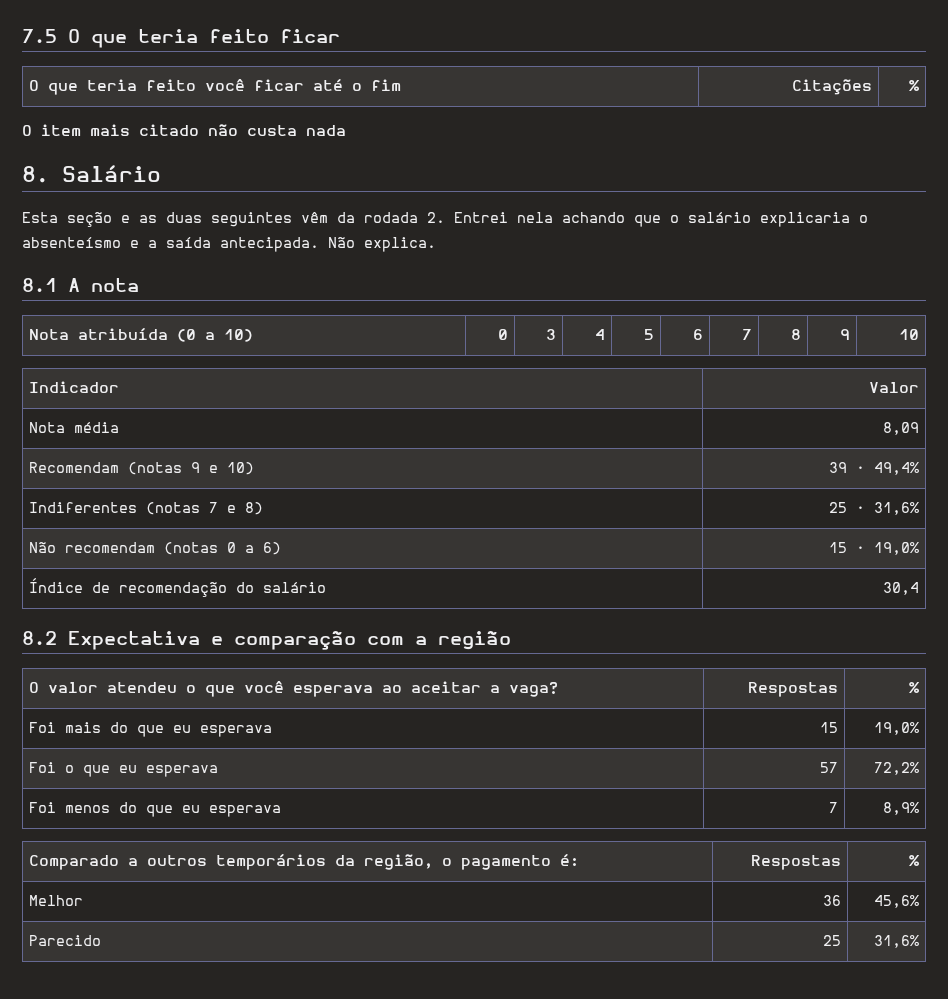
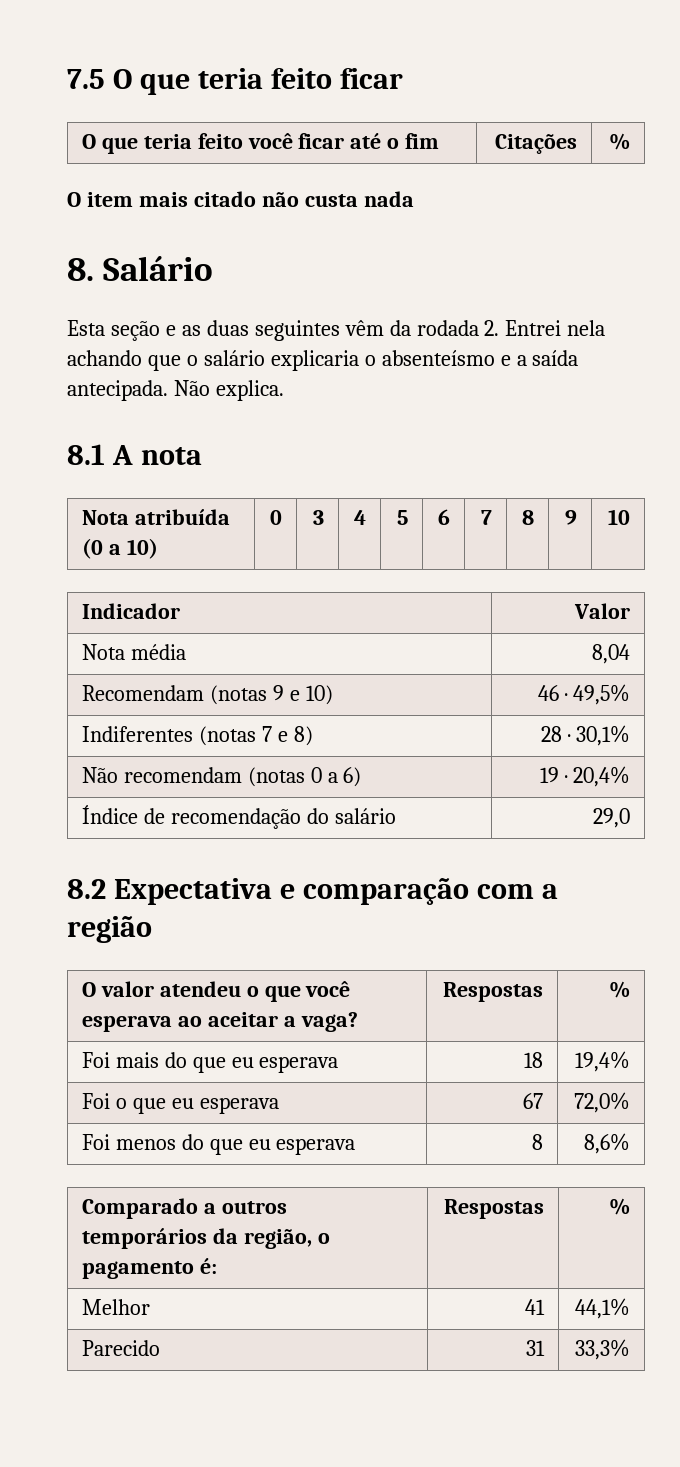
[883,422,920,435] 8,09 -> [592,644,631,664] 8,04
[829,462,920,475] 39 · 49,4% -> [538,684,631,705] 46 · 49,5%
[829,502,920,515] 25 · 31,6% -> [541,725,631,746] 28 · 30,1%
[829,542,920,555] 15 · 19,0% -> [540,766,631,787] 19 · 20,4%
[883,582,920,595] 30,4 -> [593,808,631,828] 29,0
[820,722,839,733] [874,722,920,735] 15 | 19,0% -> [524,1052,544,1068] [575,1051,631,1072] 18 | 19,4%
[820,762,839,773] [874,762,920,775] 57 | 72,2% -> [523,1093,544,1109] [574,1092,631,1113] 67 | 72,0%
[829,802,839,813] [883,802,920,815] 7 | 8,9% -> [532,1134,544,1150] [584,1133,631,1154] 8 | 8,6%
[823,895,842,906] [874,895,920,908] 36 | 45,6% -> [525,1299,546,1315] [575,1298,631,1319] 41 | 44,1%
[823,935,842,946] [874,935,920,948] 25 | 31,6% -> [526,1340,546,1356] [575,1339,631,1360] 31 | 33,3%

